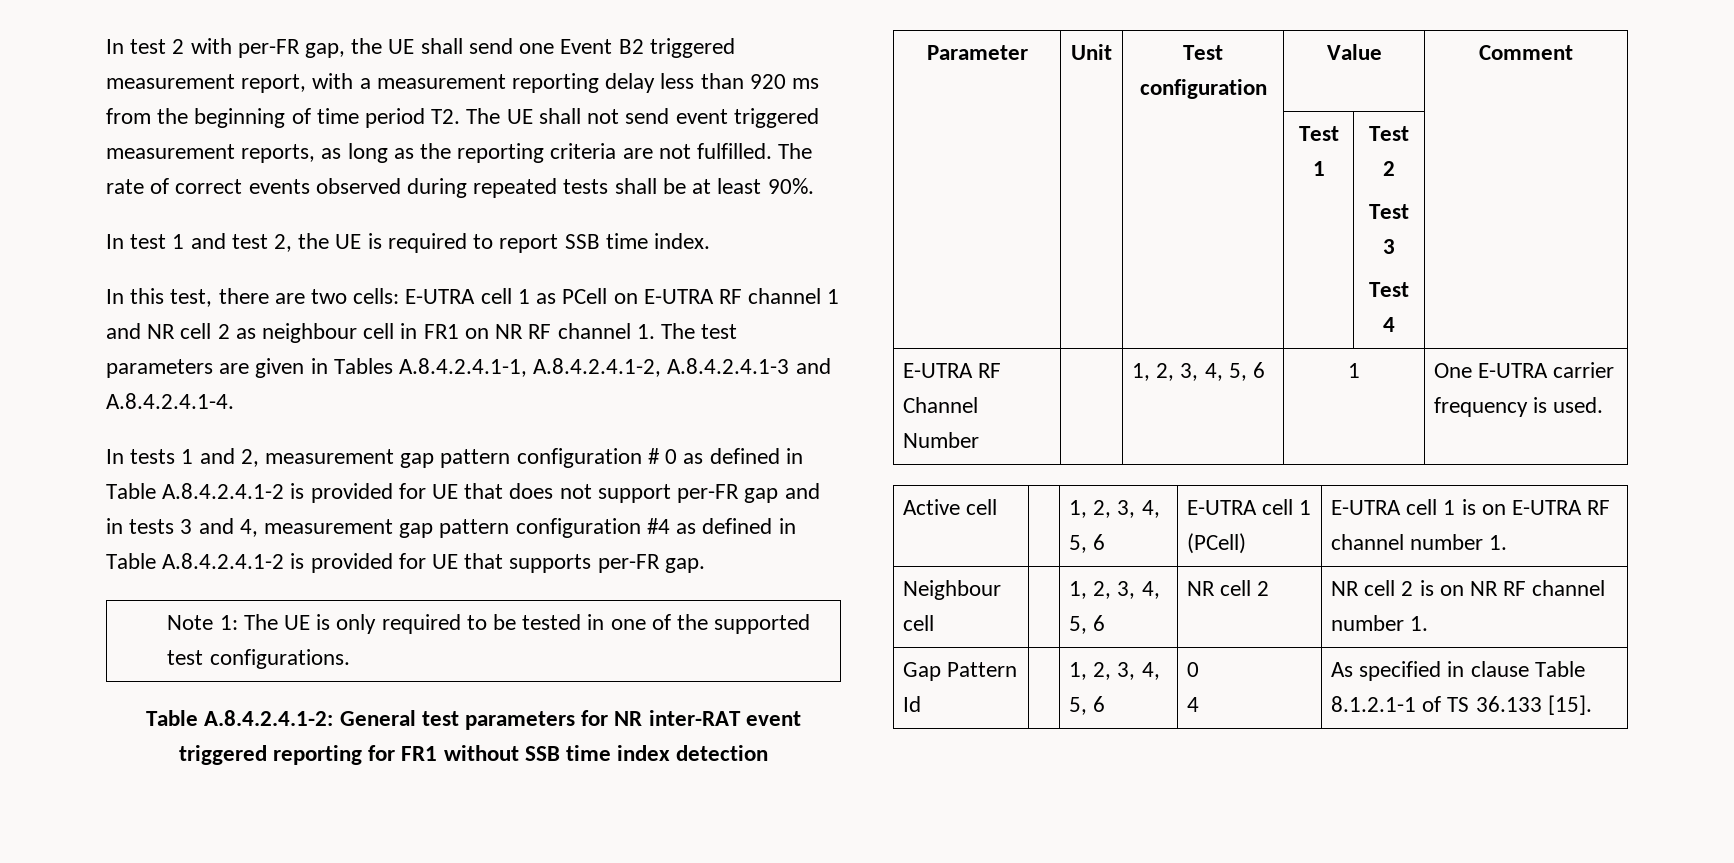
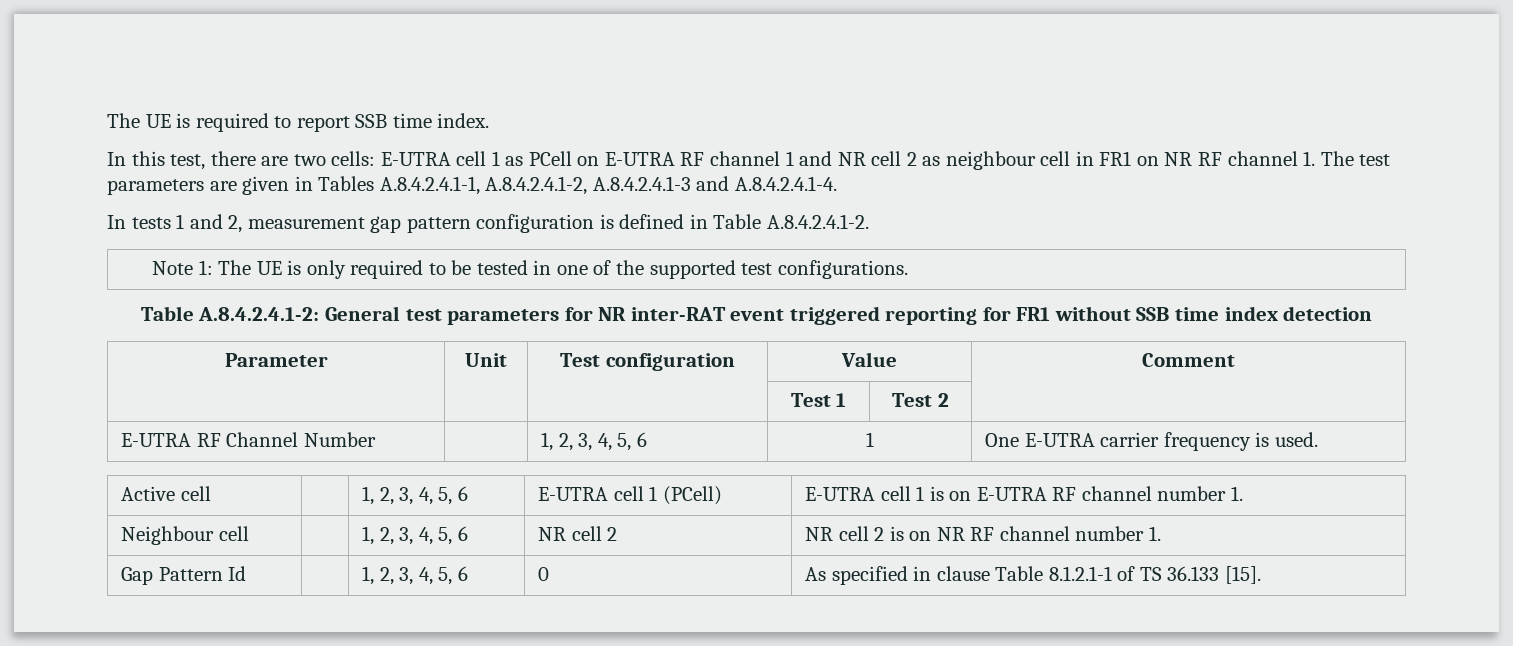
[106,38,735,58] [106,73,820,93] [106,108,819,128] [106,143,813,163] [106,178,814,198] [106,233,330,252] In test 2 with per-FR gap, the UE shall send one Event B2 triggered measurement report, with a measurement reporting delay less than 920 ms from the beginning of time period T2. The UE shall not send event triggered measurement reports, as long as the reporting criteria are not fulfilled. The rate of correct events observed during repeated tests shall be at least 90%. // In test 1 and test 2, the -> [107,113,140,128] The
[647,448,803,464] [106,483,820,503] [106,518,796,538] [106,553,705,573] # 0 as defined in Table A.8.4.2.4.1-2 is provided for UE that does not support per-FR gap and in tests 3 and 4, measurement gap pattern configuration #4 as defined in Table A.8.4.2.4.1-2 is provided for UE that supports per-FR gap. -> [599,214,869,229] is defined in Table A.8.4.2.4.1-2.
[1369,204,1409,219] [1383,239,1395,254] [1369,282,1409,297] [1383,317,1395,332] // Test 3 // Test 4 -> (949, 400) none
[1186,697,1199,712] // 4 -> (550, 574) none

